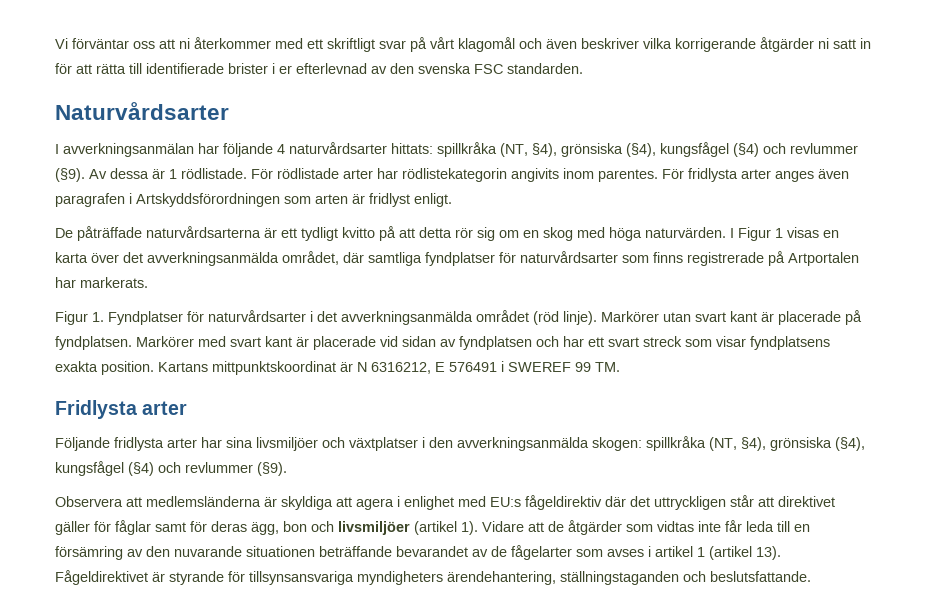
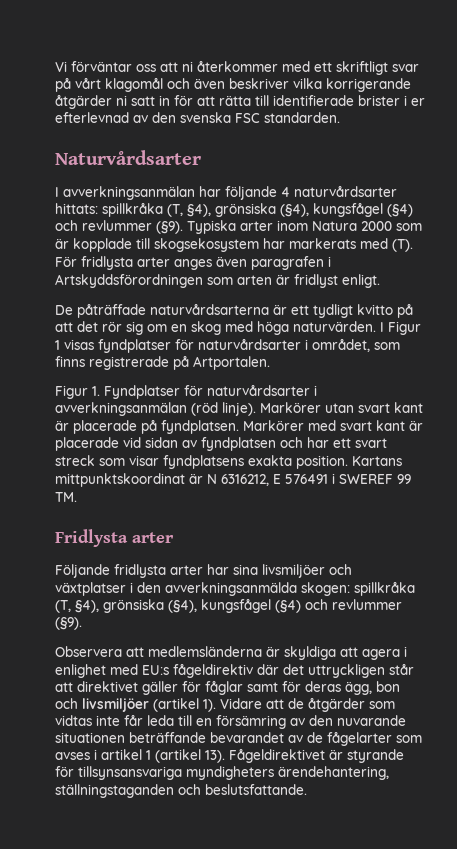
[500,142,858,157] [55,168,658,182] (NT, §4), grönsiska (§4), kungsfågel (§4) och revlummer (§9). Av dessa är 1 rödlistade. För rödlistade arter har rödlistekategorin angivits inom parentes. -> [167,202,413,217] [55,220,422,234] [55,238,413,252] (T, §4), grönsiska (§4), kungsfågel (§4) och revlummer (§9). Typiska arter inom Natura 2000 som är kopplade till skogsekosystem har markerats med (T).
[419,227,452,238] detta -> [77,321,98,332] det
[823,230,839,238] [55,251,422,266] en karta över det avverkningsanmälda området, där samtliga -> (94, 344) none
(618, 257) none -> [305,338,370,352] i området,
[788,252,859,266] [55,277,148,288] Artportalen har markerats. -> [193,356,270,370] Artportalen.
[317,310,529,325] det avverkningsanmälda området -> [55,402,187,416] avverkningsanmälan
[709,437,737,451] (NT, -> [55,600,71,613] (T,

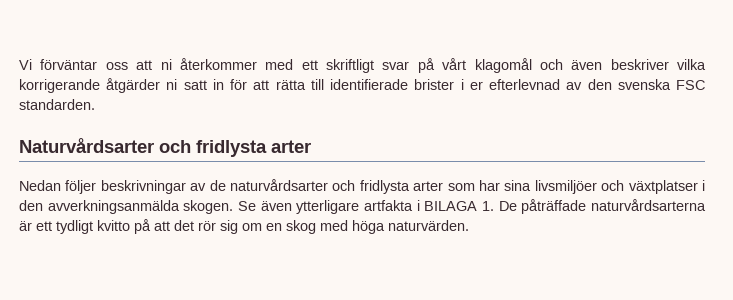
[55,185,397,200] [55,202,413,217] [55,220,422,234] [55,238,413,252] [55,256,331,270] [55,274,380,288] // I avverkningsanmälan har följande 4 naturvårdsarter hittats: spillkråka (T, §4), grönsiska (§4), kungsfågel (§4) och revlummer (§9). Typiska arter inom Natura 2000 som är kopplade till skogsekosystem har markerats med (T). För fridlysta arter anges även paragrafen i Artskyddsförordningen som arten är fridlyst enligt. // -> [159,140,311,157] [19,179,705,194] [19,200,495,214] och fridlysta arter // Nedan följer beskrivningar av de naturvårdsarter och fridlysta arter som har sina livsmiljöer och växtplatser i den avverkningsanmälda skogen. Se även ytterligare artfakta i BILAGA 1.
[380,321,421,335] [55,338,400,353] [55,355,270,370] [55,384,317,399] [55,402,423,416] [55,419,423,434] [55,437,387,451] [55,455,402,469] [55,473,411,487] [55,492,77,502] [55,529,174,547] [55,564,352,578] [55,581,415,596] [55,598,402,613] [55,617,82,630] [55,646,407,660] [55,663,414,678] [55,680,400,695] [55,697,395,712] [55,714,406,729] [55,731,422,746] [55,748,404,763] [55,766,389,780] [55,784,307,798] I Figur 1 visas fyndplatser för naturvårdsarter i området, som finns registrerade på Artportalen. // Figur 1. Fyndplatser för naturvårdsarter i avverkningsanmälan (röd linje). Markörer utan svart kant är placerade på fyndplatsen. Markörer med svart kant är placerade vid sidan av fyndplatsen och har ett svart streck som visar fyndplatsens exakta position. Kartans mittpunktskoordinat är N 6316212, E 576491 i SWEREF 99 TM. // Fridlysta arter // Följande fridlysta arter har sina livsmiljöer och växtplatser i den avverkningsanmälda skogen: spillkråka (T, §4), grönsiska (§4), kungsfågel (§4) och revlummer (§9). // Observera att medlemsländerna är skyldiga att agera i enlighet med EU:s fågeldirektiv där det uttryckligen står att direktivet gäller för fåglar samt för deras ägg, bon och livsmiljöer (artikel 1). Vidare att de åtgärder som vidtas inte får leda till en försämring av den nuvarande situationen beträffande bevarandet av de fågelarter som avses i artikel 1 (artikel 13). Fågeldirektivet är styrande för tillsynsansvariga myndigheters ärendehantering, ställningstaganden och beslutsfattande. -> (469, 225) none

